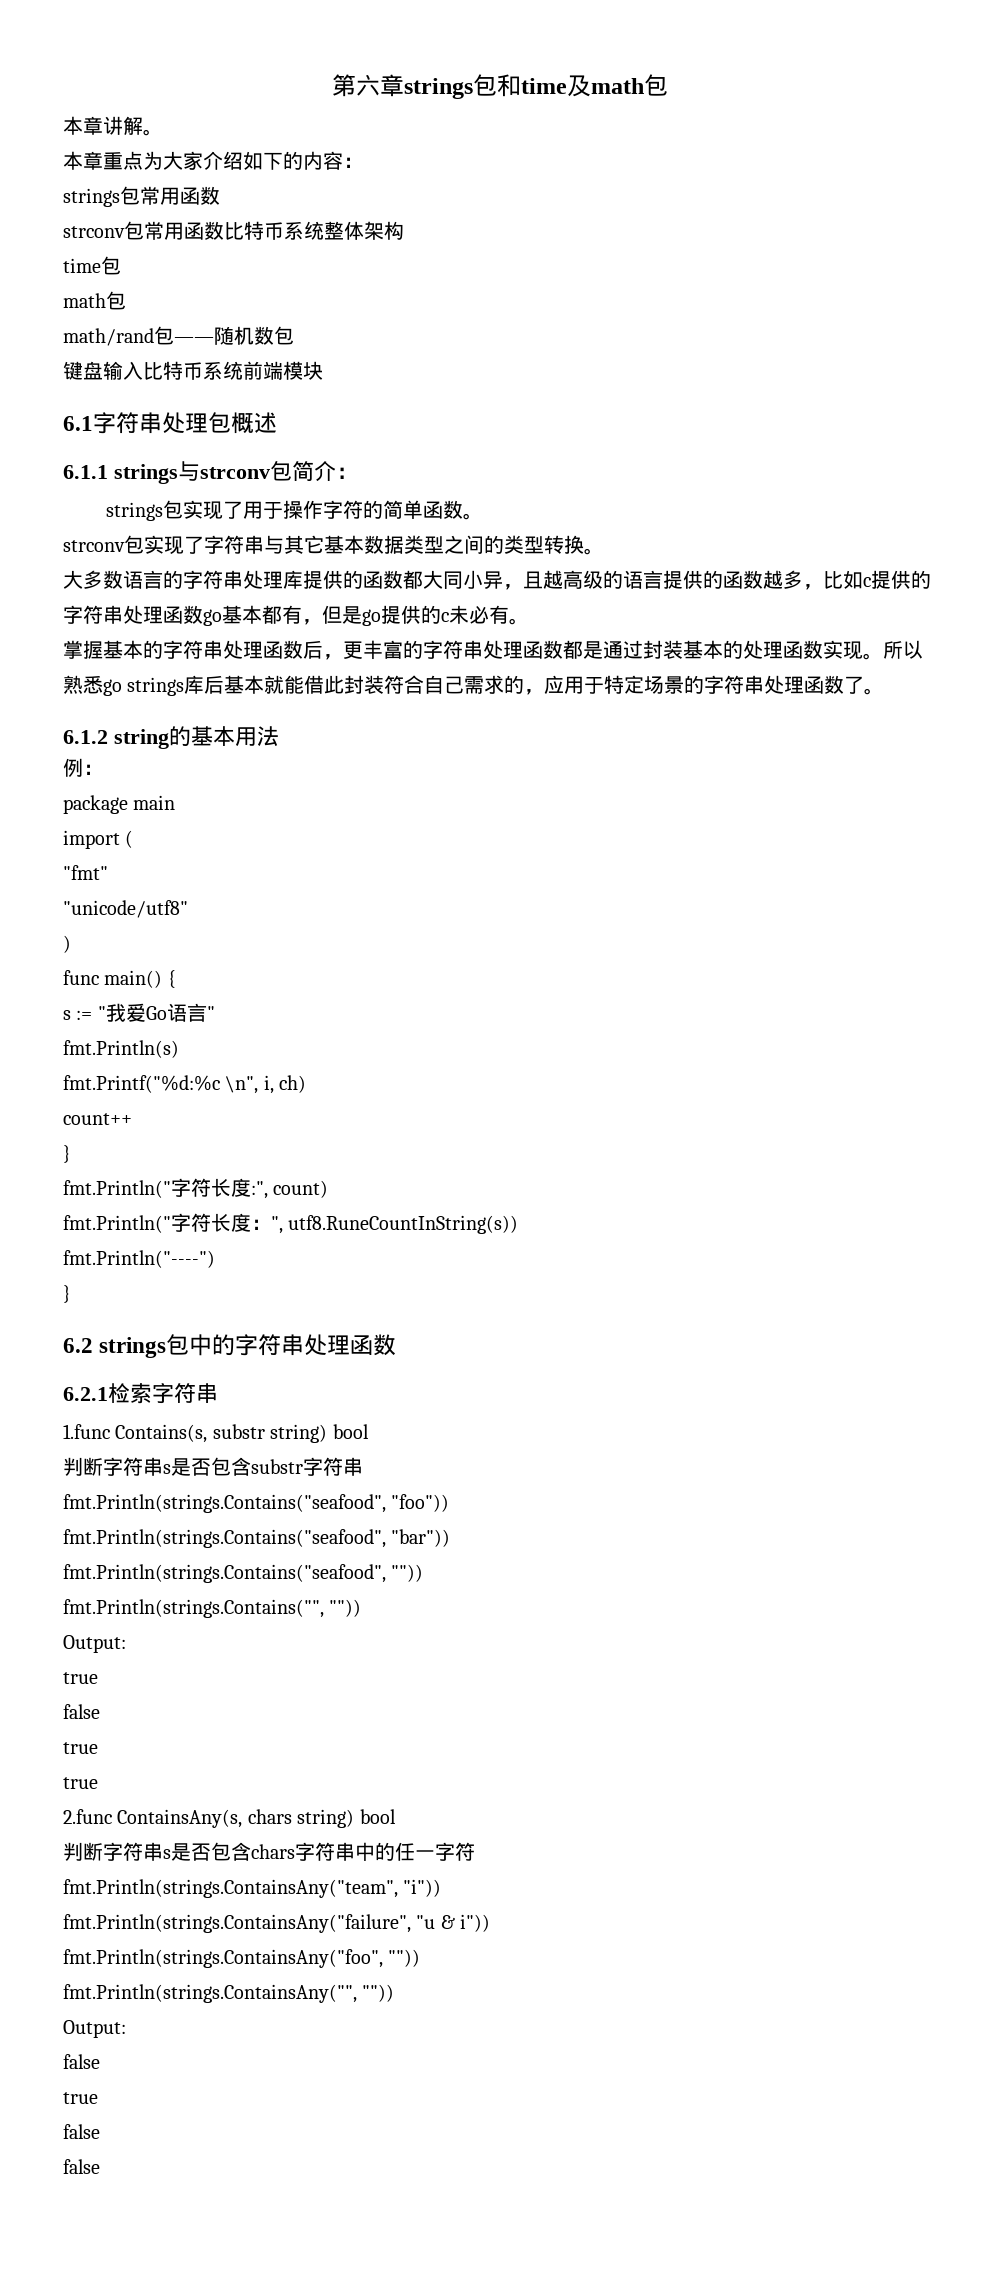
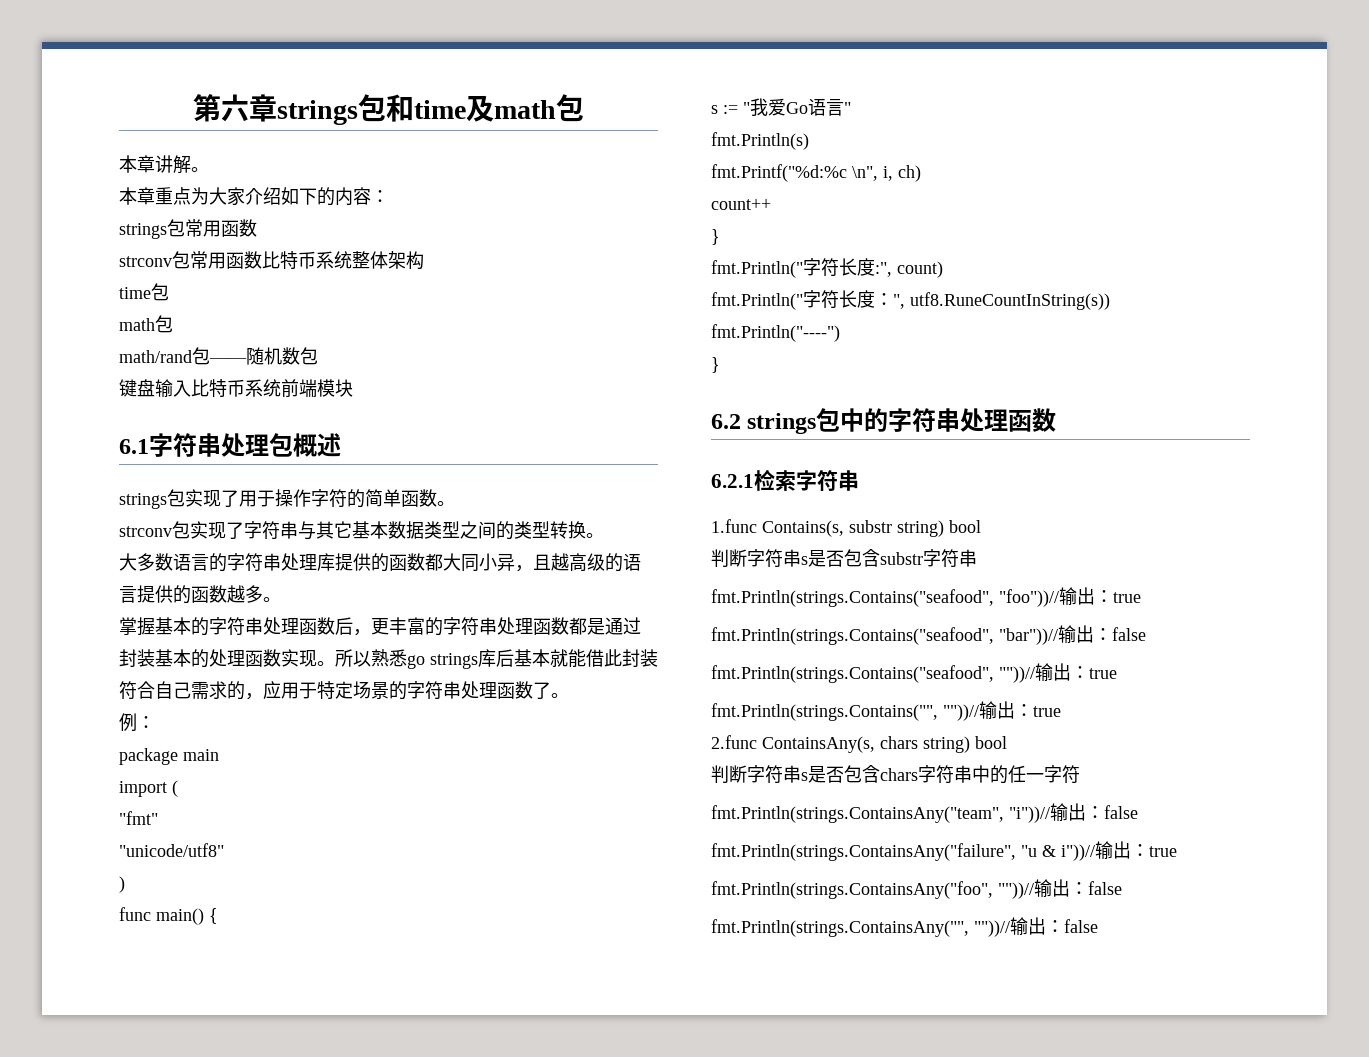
[63,461,358,484] // 6.1.1 strings与strconv包简介： -> (341, 445) none
[803,570,931,590] [63,605,509,626] ，比如c提供的字符串处理函数go基本都有，但是go提供的c未必有 -> (263, 594) none
[63,726,279,749] // 6.1.2 string的基本用法 -> (569, 695) none
[391,1494,450,1512] [63,1529,451,1548] [63,1564,424,1583] [63,1599,362,1618] [63,1635,126,1653] [63,1672,98,1684] [63,1704,100,1719] [63,1742,98,1754] "foo")) // fmt.Println(strings.Contains("seafood", "bar")) // fmt.Println(strings.Contains("seafood", "")) // fmt.Println(strings.Contains("", "")) // Output: // true // false // true // -> [999,587,1141,607] [711,625,1146,645] [711,663,1117,683] [711,701,1033,721] "foo"))//输出：true // fmt.Println(strings.Contains("seafood", "bar"))//输出：false // fmt.Println(strings.Contains("seafood", ""))//输出：true // fmt.Println(strings.Contains("", ""))//输出：
[403,1879,442,1897] "i")) -> [1009,803,1138,823] "i"))//输出：false
[460,1914,491,1932] [63,1949,421,1968] i")) // fmt.Println(strings.ContainsAny("foo", "")) -> [1061,841,1177,861] [711,879,1122,899] i"))//输出：true // fmt.Println(strings.ContainsAny("foo", ""))//输出：false
[362,1984,395,2002] [63,2020,126,2038] [63,2054,100,2069] [63,2092,98,2104] [63,2124,100,2139] [63,2159,100,2174] "")) // Output: // false // true // false // false -> [974,917,1098,937] ""))//输出：false

